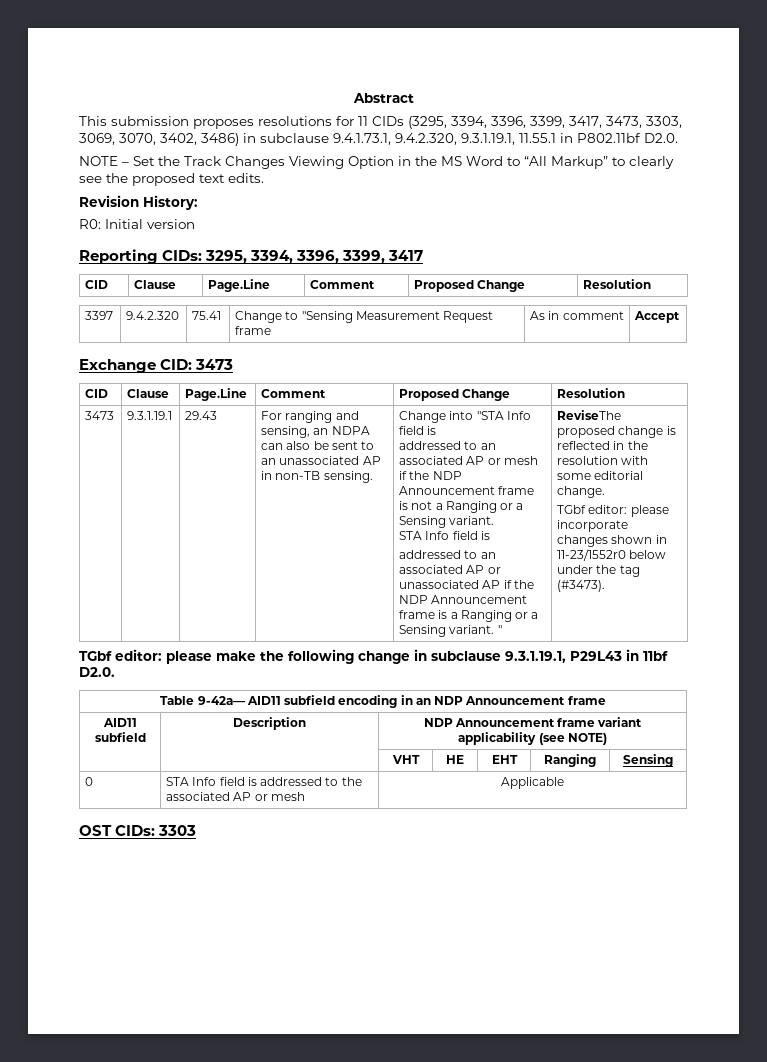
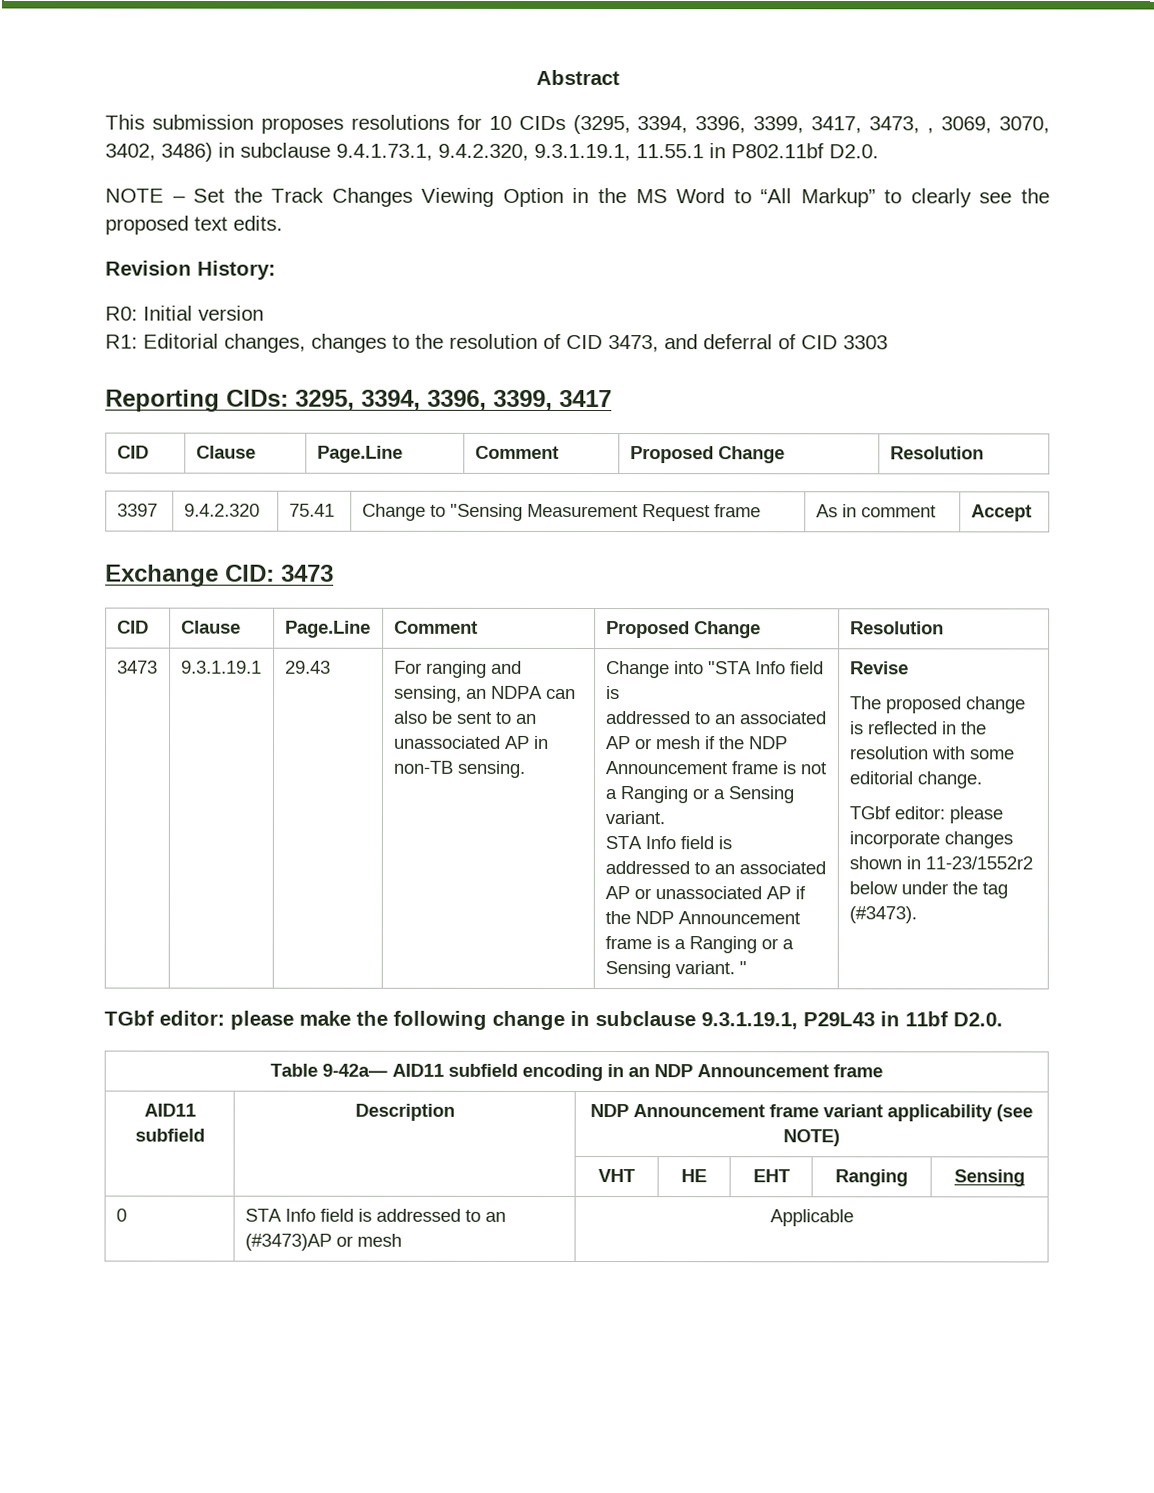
[358,116,368,126] 11 -> [488,115,512,130] 10
[646,116,682,128] 3303, -> [927,127,935,134] ,
(195, 224) none -> [105,333,888,353] // R1: Editorial changes, changes to the resolution of CID 3473, and deferral of CID 3303
[557,410,622,420] ReviseThe -> [849,661,909,675] [849,696,882,710] Revise // The
[557,549,627,561] 11-23/1552r0 -> [924,856,1033,870] 11-23/1552r2
[341,777,362,786] [166,792,252,801] the associated AP -> [484,1211,506,1222] [244,1233,332,1251] an (#3473)AP
[79,825,197,836] // OST CIDs: 3303 -> (854, 1218) none

